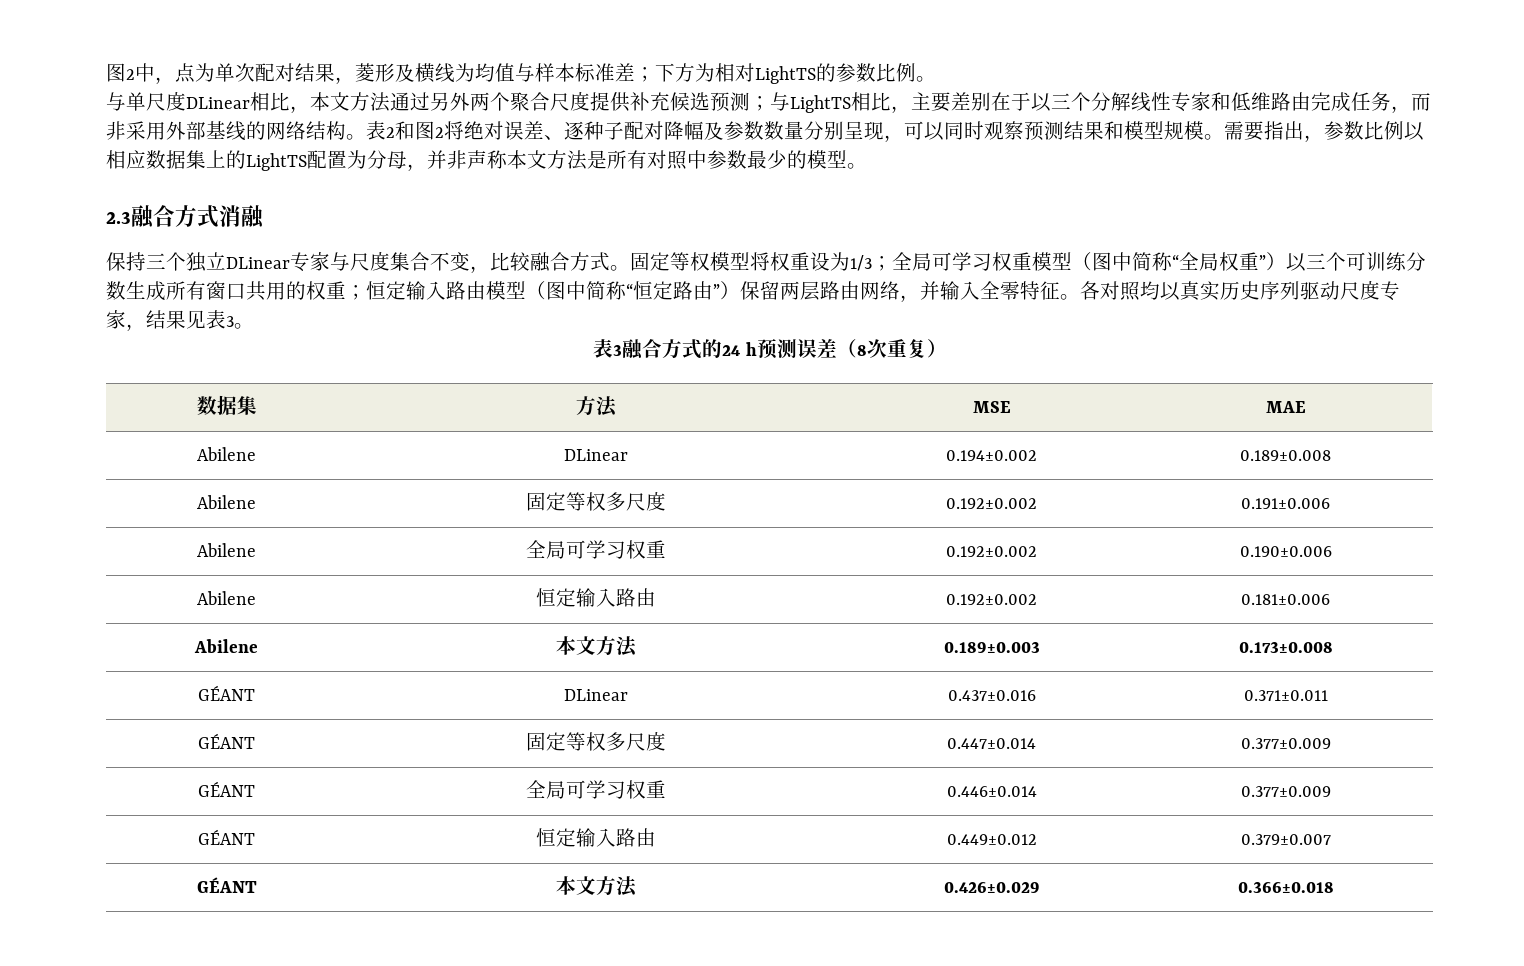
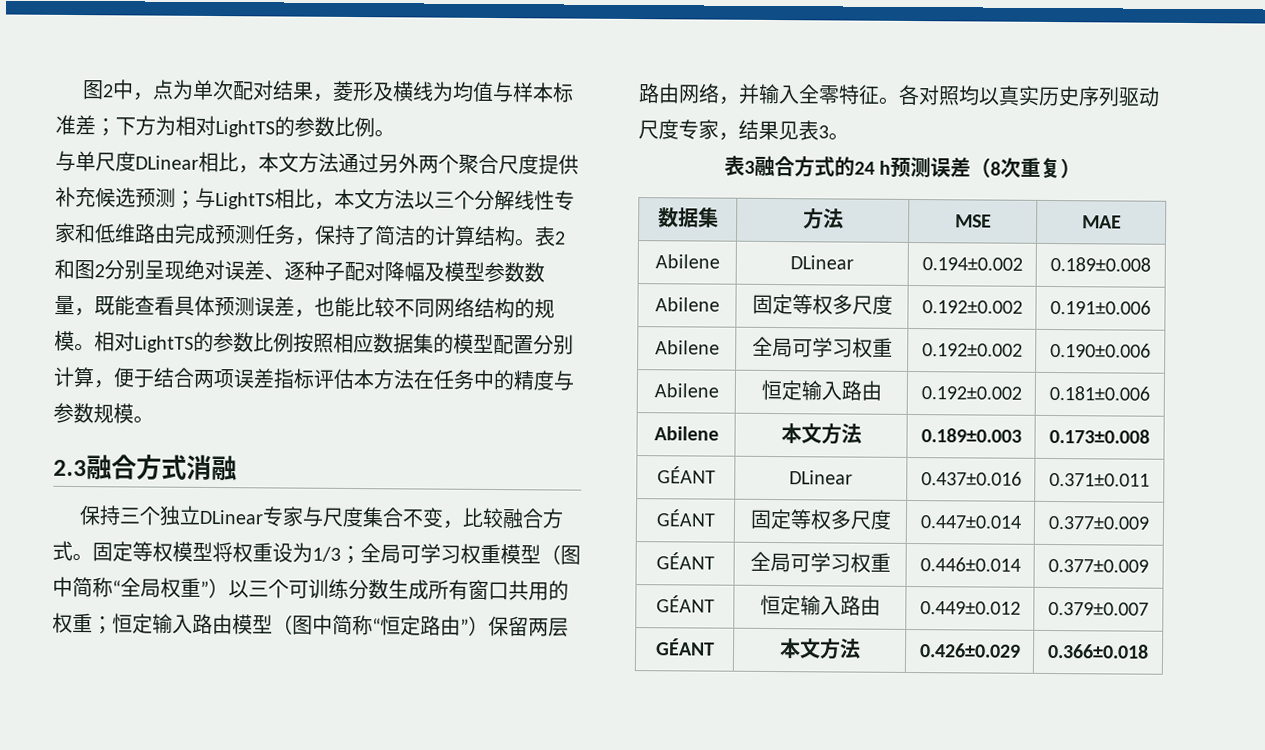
[911,92,1031,112] 主要差别在于 -> [334,188,415,210] 本文方法
[1351,92,1431,113] [106,121,306,141] 任务，而非采用外部基线的网络 -> [214,224,476,246] 预测任务，保持了简洁的计算
[444,121,464,140] 将 -> [104,259,185,280] 分别呈现
(724, 131) none -> [444,261,485,282] 模型
[804,121,1424,142] 分别呈现，可以同时观察预测结果和模型规模。需要指出，参数比例以 -> [74,295,555,319] [54,330,334,353] ，既能查看具体预测误差，也能比较不同网络结构的规模。相对LightTS的参数比例按照
[206,150,847,171] 上的LightTS配置为分母，并非声称本文方法是所有对照中参数最少的模型 -> [433,333,574,355] [53,366,575,391] [53,402,134,424] 的模型配置分别计算，便于结合两项误差指标评估本方法在任务中的精度与参数规模

